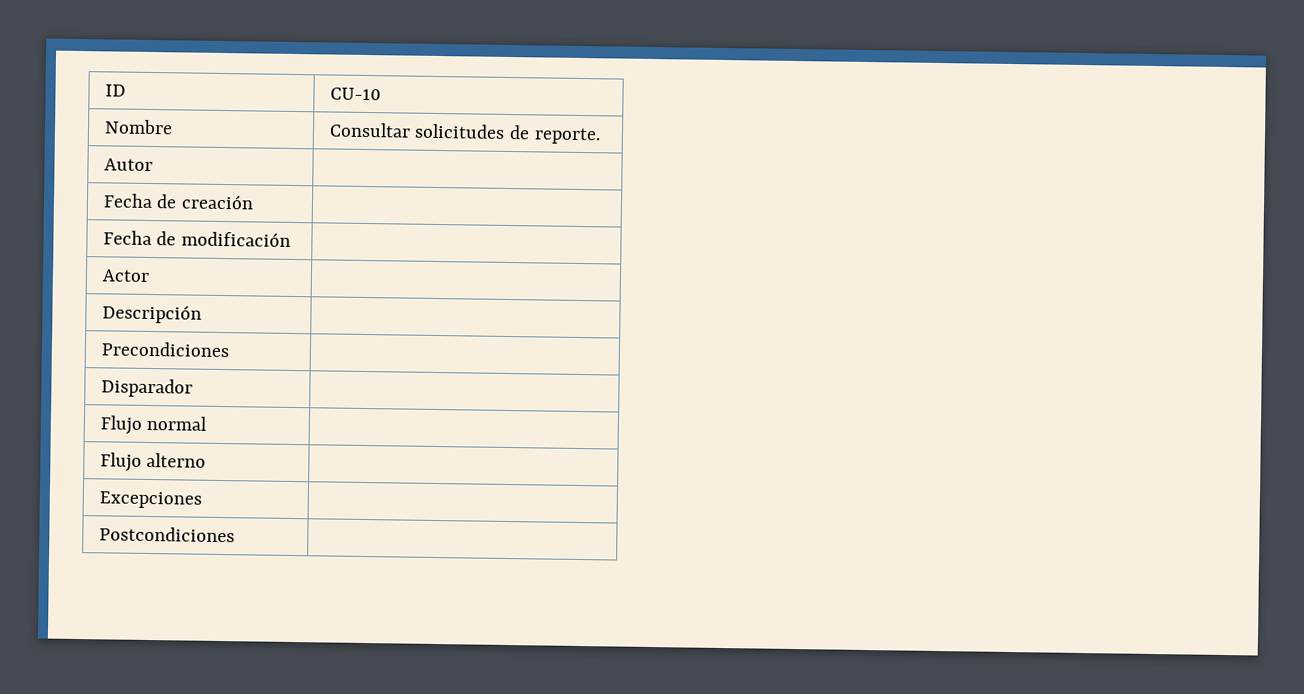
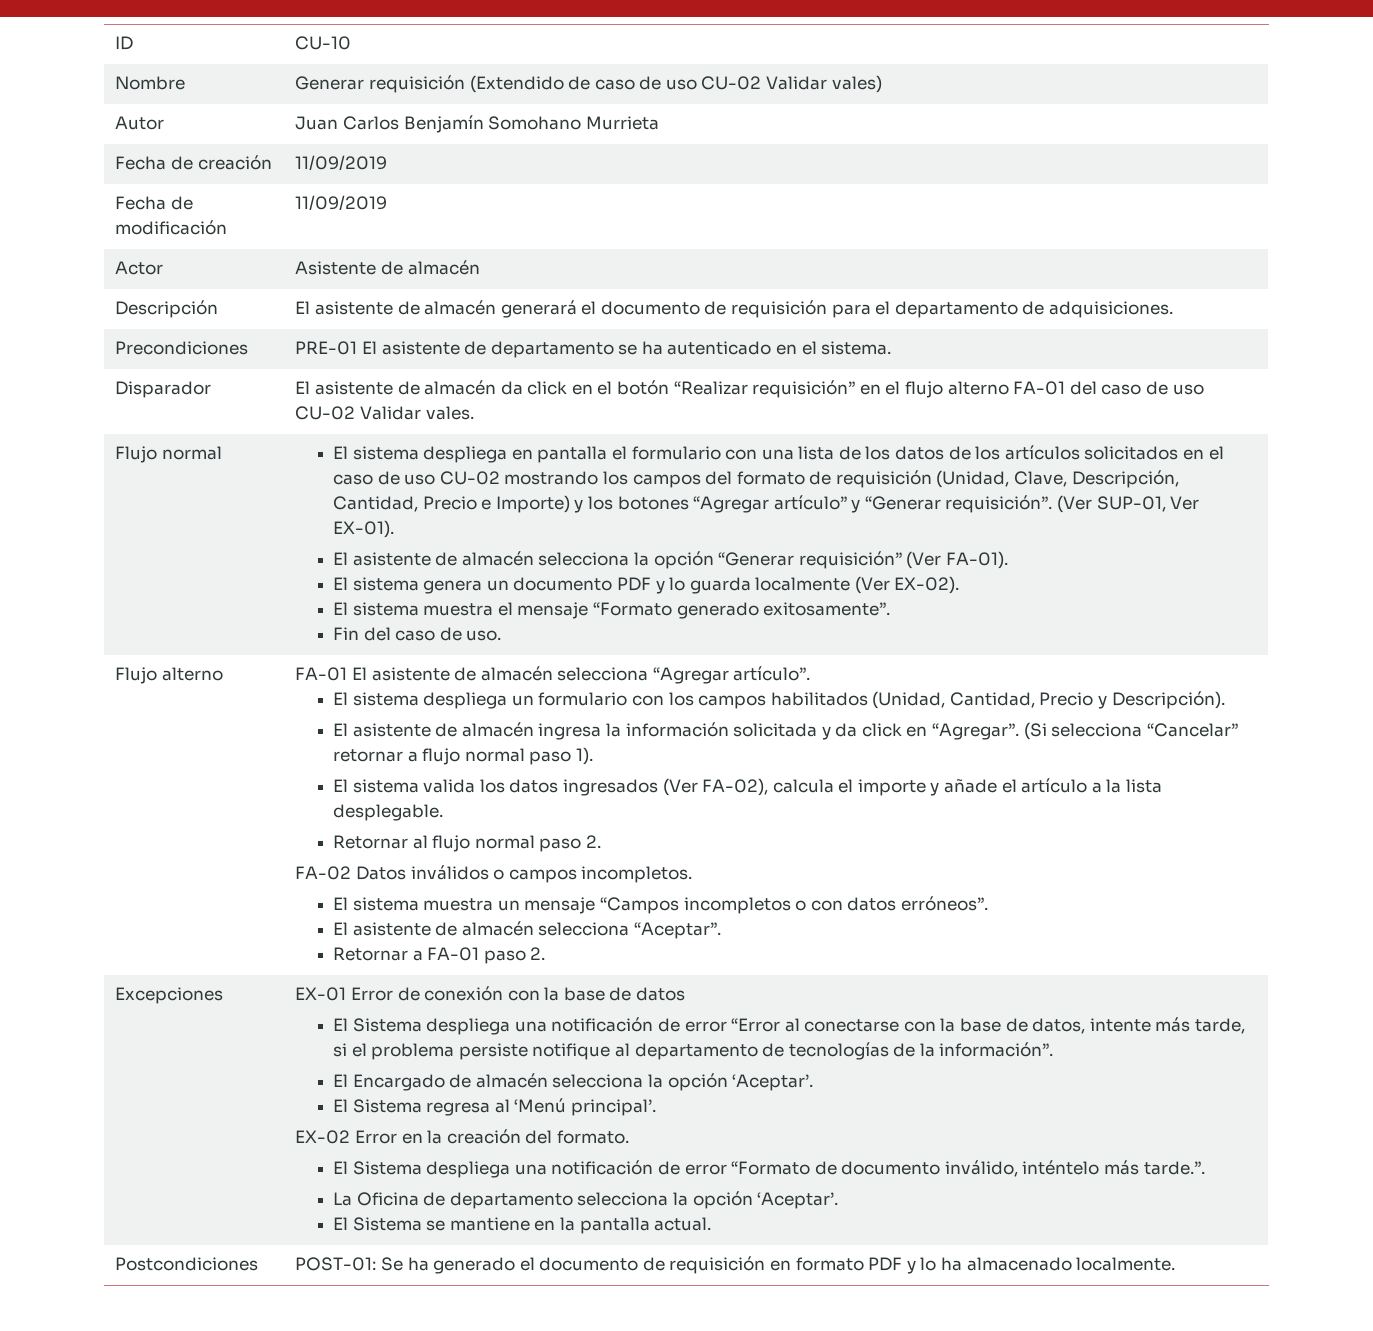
[328,122,601,145] [103,158,153,172] Consultar solicitudes de reporte. // Autor | -> [295,75,882,93] [115,116,165,130] [295,115,659,133] Generar requisición (Extendido de caso de uso CU-02 Validar vales) // Autor | Juan Carlos Benjamín Somohano Murrieta
(255, 202) none -> [295,155,388,171] 11/09/2019
(292, 239) none -> [295,195,388,211] 11/09/2019
[101,304,202,324] [100,341,230,358] [100,378,193,398] [99,415,208,435] [99,452,207,472] [98,491,202,509] [98,526,235,543] // Descripción | // Precondiciones | // Disparador | // Flujo normal | // Flujo alterno | // Excepciones | // Postcondiciones | -> [295,260,480,275] [115,300,219,318] [295,300,1173,318] [115,341,249,355] [295,341,892,358] [115,381,212,398] [295,380,1204,398] [295,406,474,420] [115,446,222,463] [332,445,1224,463] [332,470,1179,488] [332,495,1200,513] [332,520,394,538] [332,551,1008,569] [332,576,960,594] [332,602,891,619] [332,627,502,641] [115,667,223,684] [295,666,811,684] [332,691,1225,709] [332,722,1238,740] [332,747,593,765] [332,778,1163,796] [332,804,443,821] [332,835,601,852] [295,865,693,883] [332,896,988,914] [332,921,721,939] [332,947,546,964] [115,987,224,1004] [295,986,686,1001] [332,1017,1246,1035] [332,1042,1054,1060] [332,1073,814,1091] [332,1098,656,1116] [295,1129,629,1144] [332,1160,1205,1178] [332,1191,839,1209] [332,1217,712,1234] [115,1257,259,1271] [295,1256,1176,1274] Asistente de almacén // Descripción | El asistente de almacén generará el documento de requisición para el departamento de adquisiciones. // Precondiciones | PRE-01 El asistente de departamento se ha autenticado en el sistema. // Disparador | El asistente de almacén da click en el botón “Realizar requisición” en el flujo alterno FA-01 del caso de uso CU-02 Validar vales. // Flujo normal | El sistema despliega en pantalla el formulario con una lista de los datos de los artículos solicitados en el caso de uso CU-02 mostrando los campos del formato de requisición (Unidad, Clave, Descripción, Cantidad, Precio e Importe) y los botones “Agregar artículo” y “Generar requisición”. (Ver SUP-01, Ver EX-01). // El asistente de almacén selecciona la opción “Generar requisición” (Ver FA-01). // El sistema genera un documento PDF y lo guarda localmente (Ver EX-02). // El sistema muestra el mensaje “Formato generado exitosamente”. // Fin del caso de uso. // Flujo alterno | FA-01 El asistente de almacén selecciona “Agregar artículo”. // El sistema despliega un formulario con los campos habilitados (Unidad, Cantidad, Precio y Descripción). // El asistente de almacén ingresa la información solicitada y da click en “Agregar”. (Si selecciona “Cancelar” retornar a flujo normal paso 1). // El sistema valida los datos ingresados (Ver FA-02), calcula el importe y añade el artículo a la lista desplegable. // Retornar al flujo normal paso 2. // FA-02 Datos inválidos o campos incompletos. // El sistema muestra un mensaje “Campos incompletos o con datos erróneos”. // El asistente de almacén selecciona “Aceptar”. // Retornar a FA-01 paso 2. // Excepciones | EX-01 Error de conexión con la base de datos // El Sistema despliega una notificación de error “Error al conectarse con la base de datos, intente más tarde, si el problema persiste notifique al departamento de tecnologías de la información”. // El Encargado de almacén selecciona la opción ‘Aceptar’. // El Sistema regresa al ‘Menú principal’. // EX-02 Error en la creación del formato. // El Sistema despliega una notificación de error “Formato de documento inválido, inténtelo más tarde.”. // La Oficina de departamento selecciona la opción ‘Aceptar’. // El Sistema se mantiene en la pantalla actual. // Postcondiciones | POST-01: Se ha generado el documento de requisición en formato PDF y lo ha almacenado localmente.

